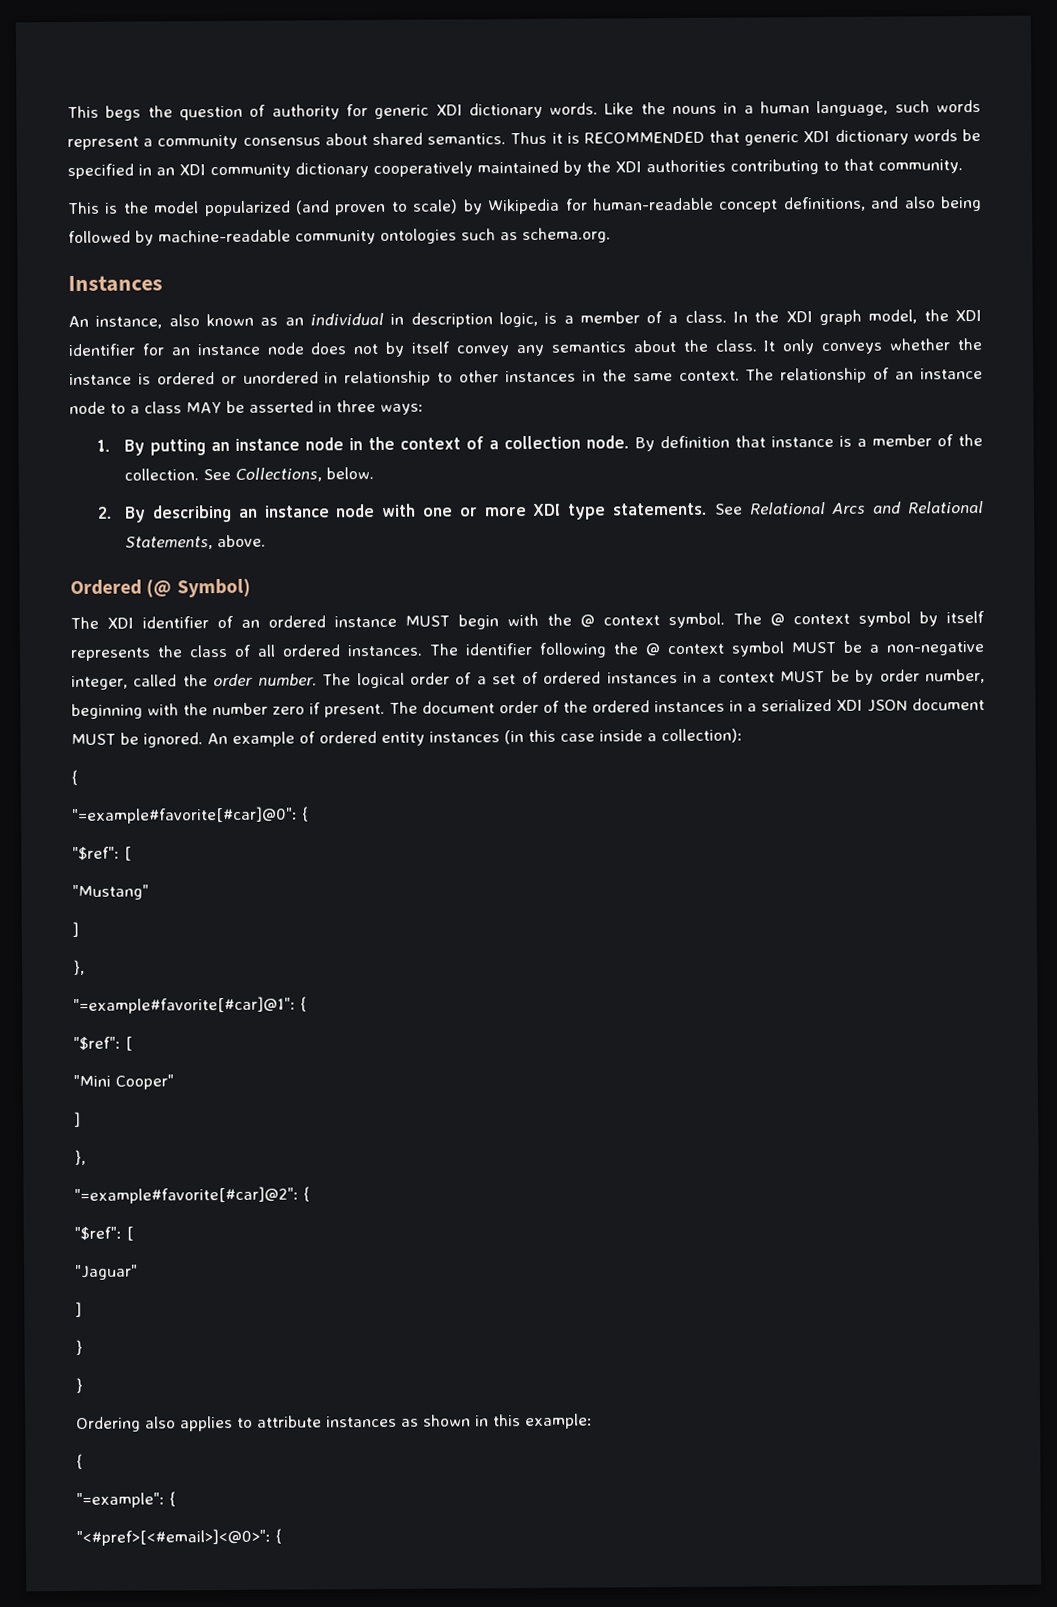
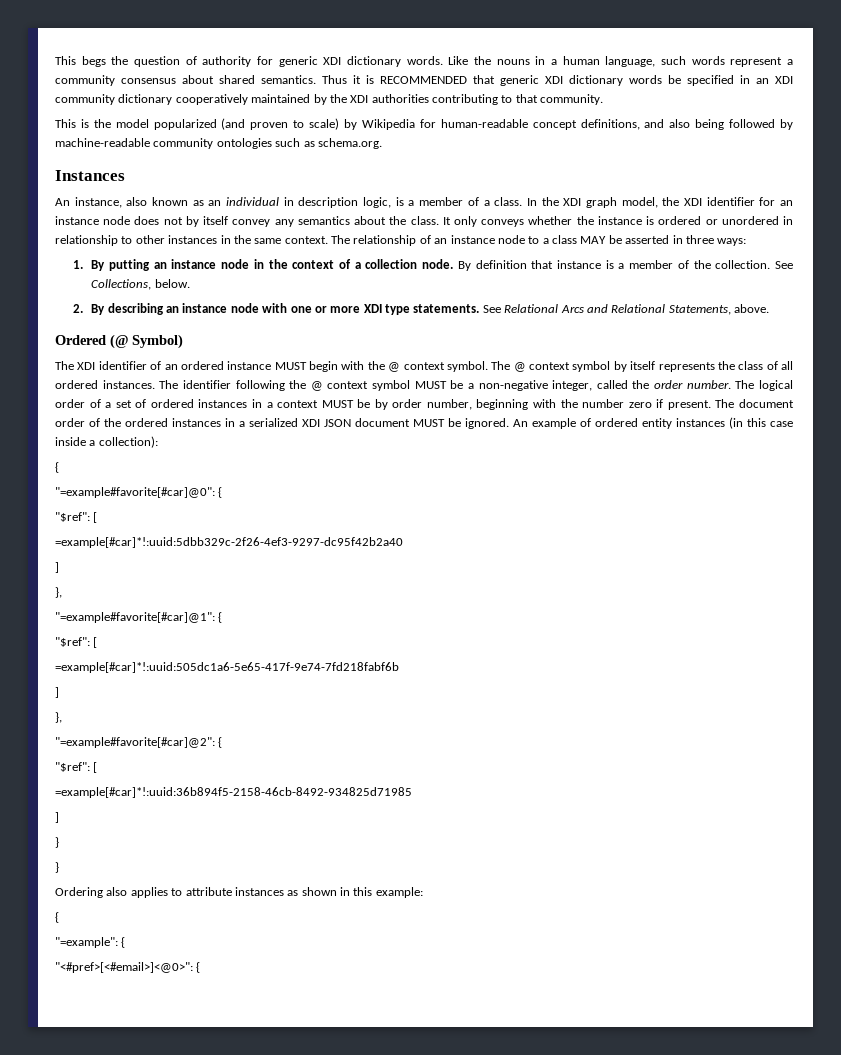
[72,884,149,901] "Mustang" -> [55,537,403,548] =example[#car]*!:uuid:5dbb329c-2f26-4ef3-9297-dc95f42b2a40
[73,1074,174,1090] "Mini Cooper" -> [55,662,399,673] =example[#car]*!:uuid:505dc1a6-5e65-417f-9e74-7fd218fabf6b
[75,1264,138,1281] "Jaguar" -> [55,787,412,798] =example[#car]*!:uuid:36b894f5-2158-46cb-8492-934825d71985

